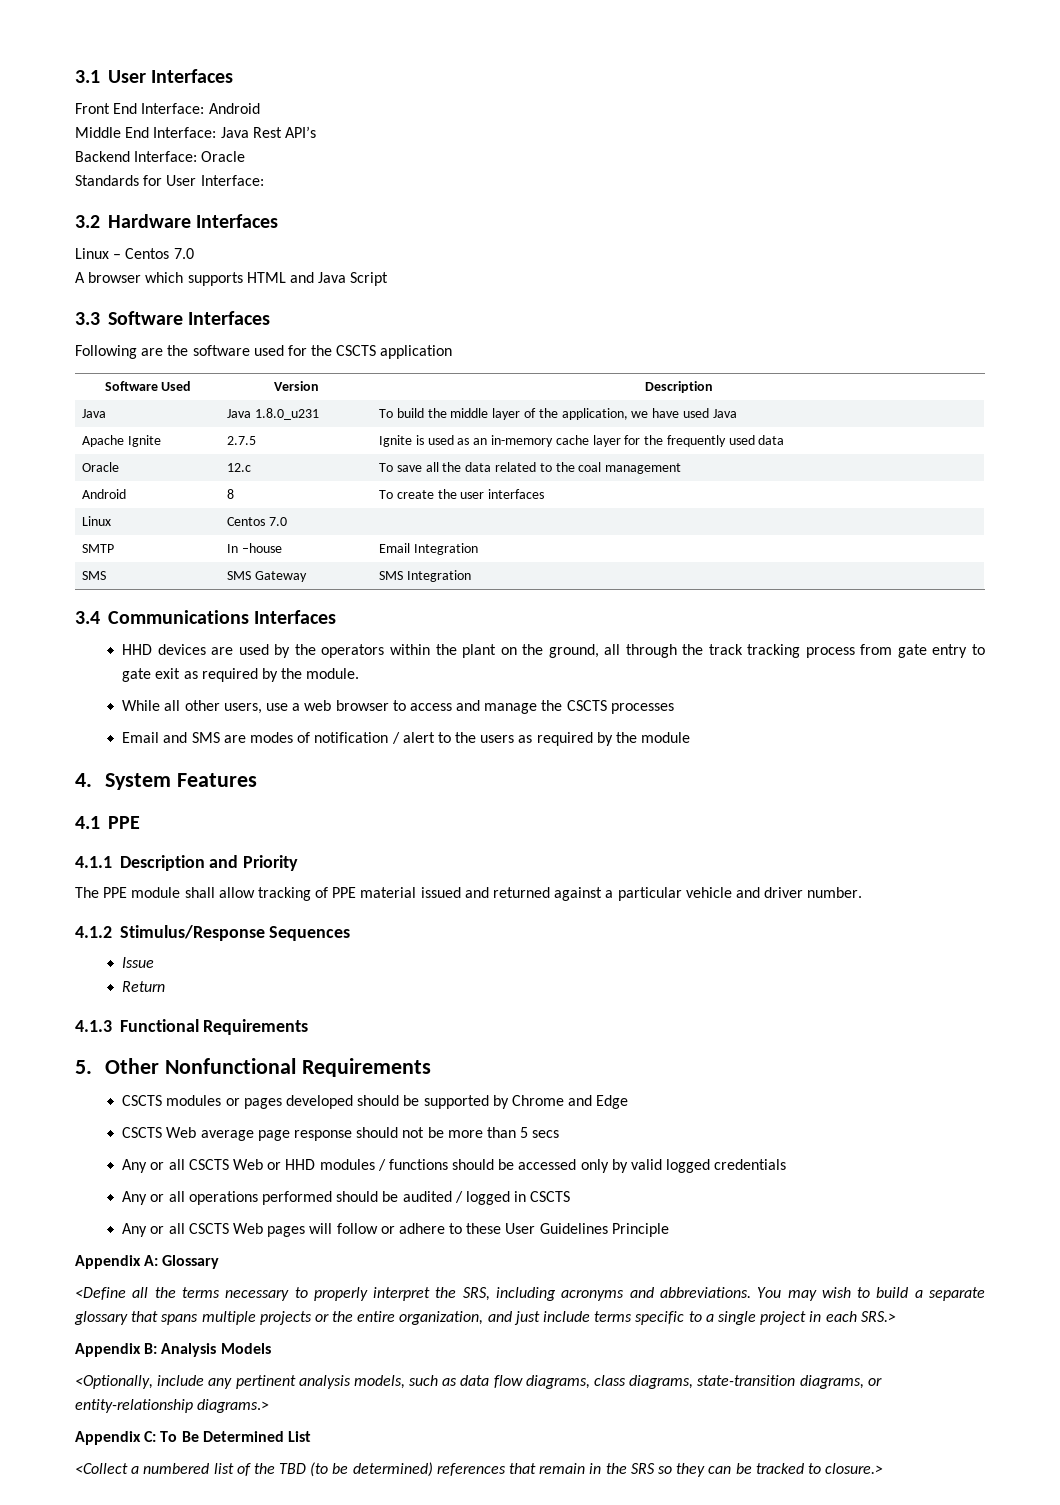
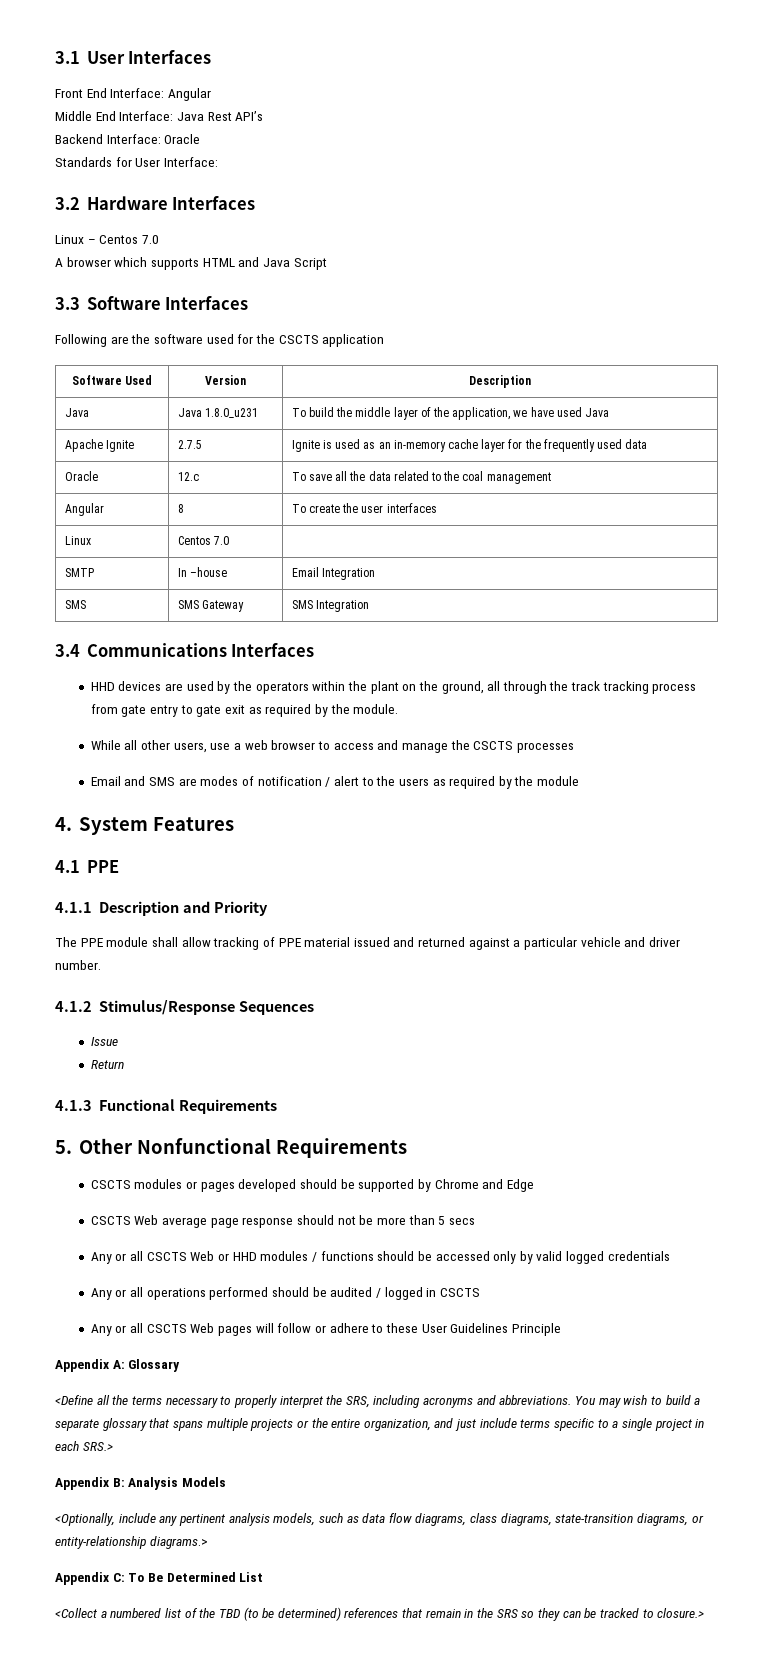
[208,103,260,114] Android -> [167,88,211,101] Angular
[82,489,127,499] Android -> [64,503,104,516] Angular

